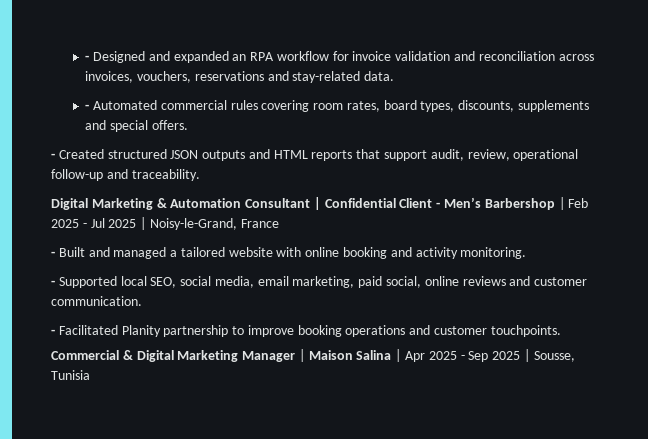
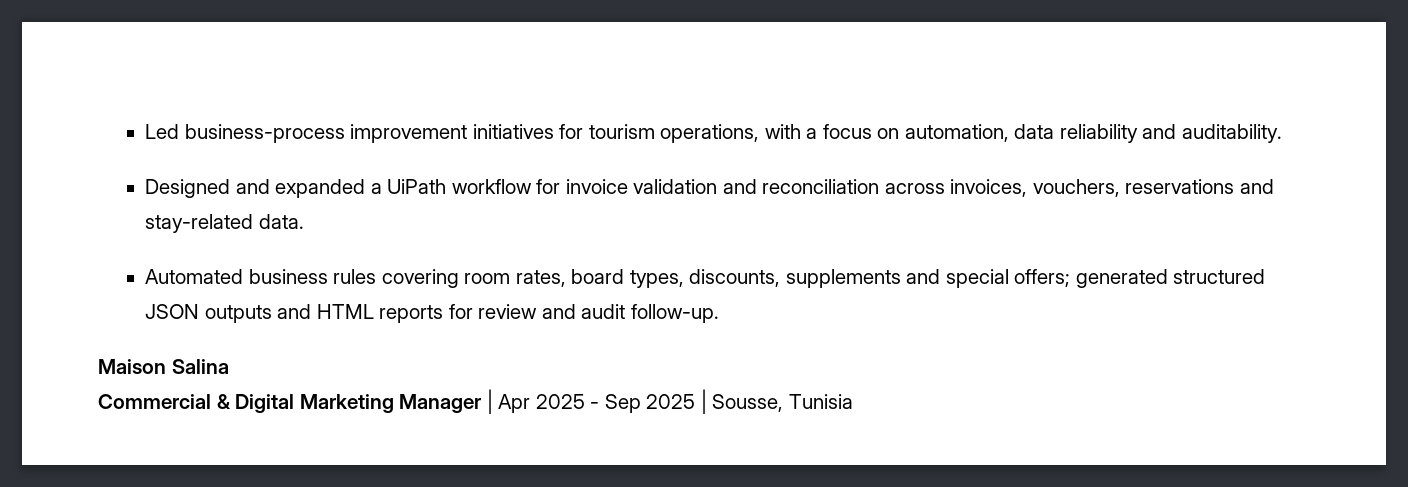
[85,55,90,61] - -> [144,124,1282,143] Led business-process improvement initiatives for tourism operations, with a focus on automation, data reliability and auditability. //
[232,52,275,61] an RPA -> [370,179,447,194] a UiPath
[85,100,227,110] - Automated commercial -> [144,269,328,284] Automated business
[151,120,188,130] [51,149,104,159] offers. // - Created -> [1014,269,1168,288] offers; generated
[356,149,579,161] [51,169,200,181] [51,197,589,210] [51,217,279,230] [51,247,527,259] [51,276,588,288] [51,296,142,306] [51,325,561,337] that support audit, review, operational follow-up and traceability. // Digital Marketing & Automation Consultant | Confidential Client - Men’s Barbershop | Feb 2025 - Jul 2025 | Noisy-le-Grand, France // - Built and managed a tailored website with online booking and activity monitoring. // - Supported local SEO, social media, email marketing, paid social, online reviews and customer communication. // - Facilitated Planity partnership to improve booking operations and customer touchpoints. -> [448,304,719,323] [98,359,229,374] for review and audit follow-up. // Maison Salina
[308,349,402,362] Maison Salina | -> (493, 401) none

